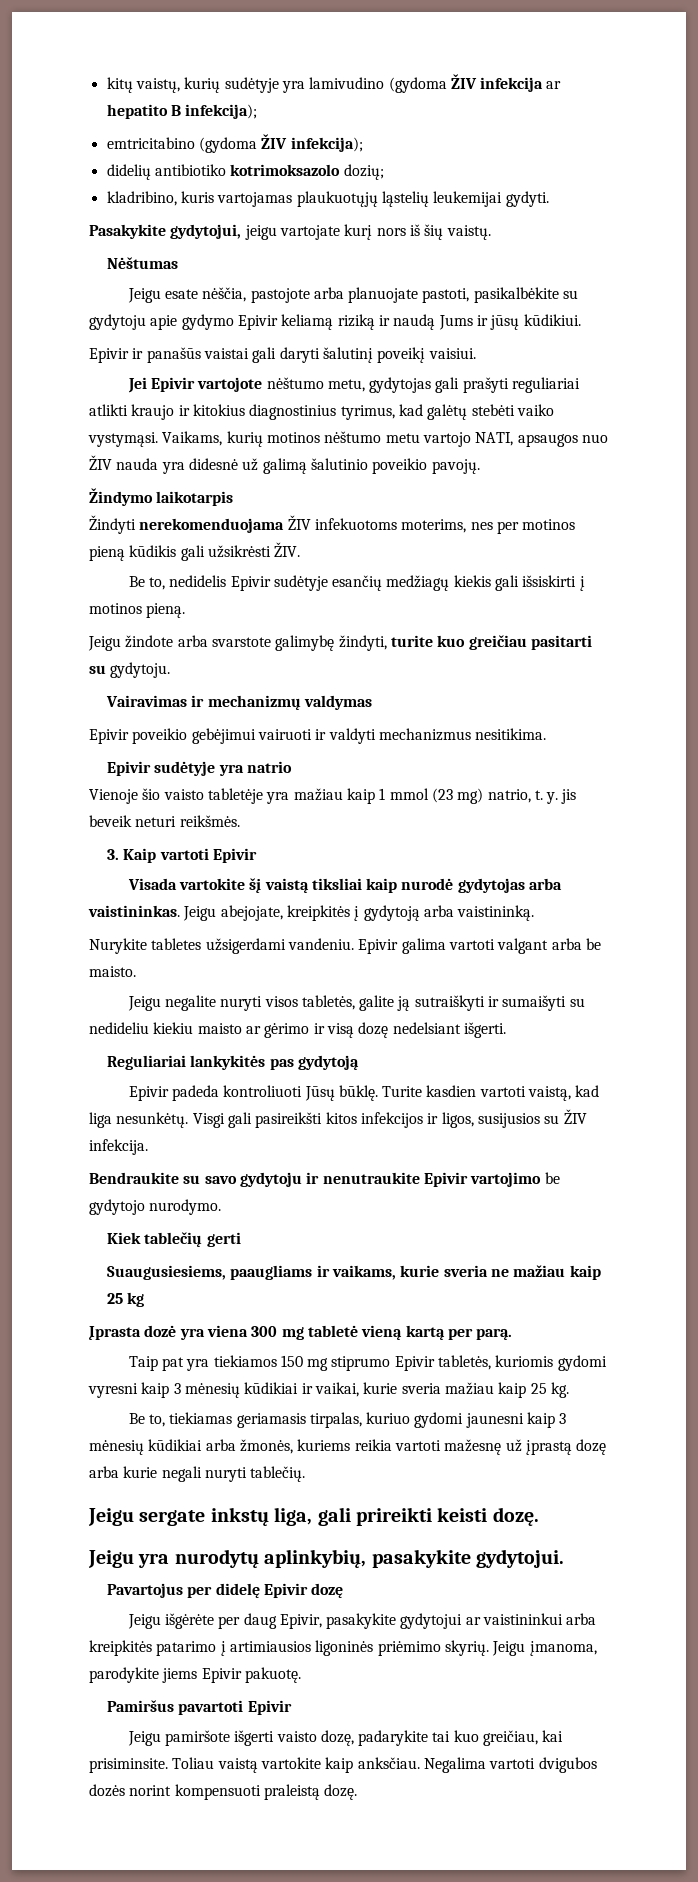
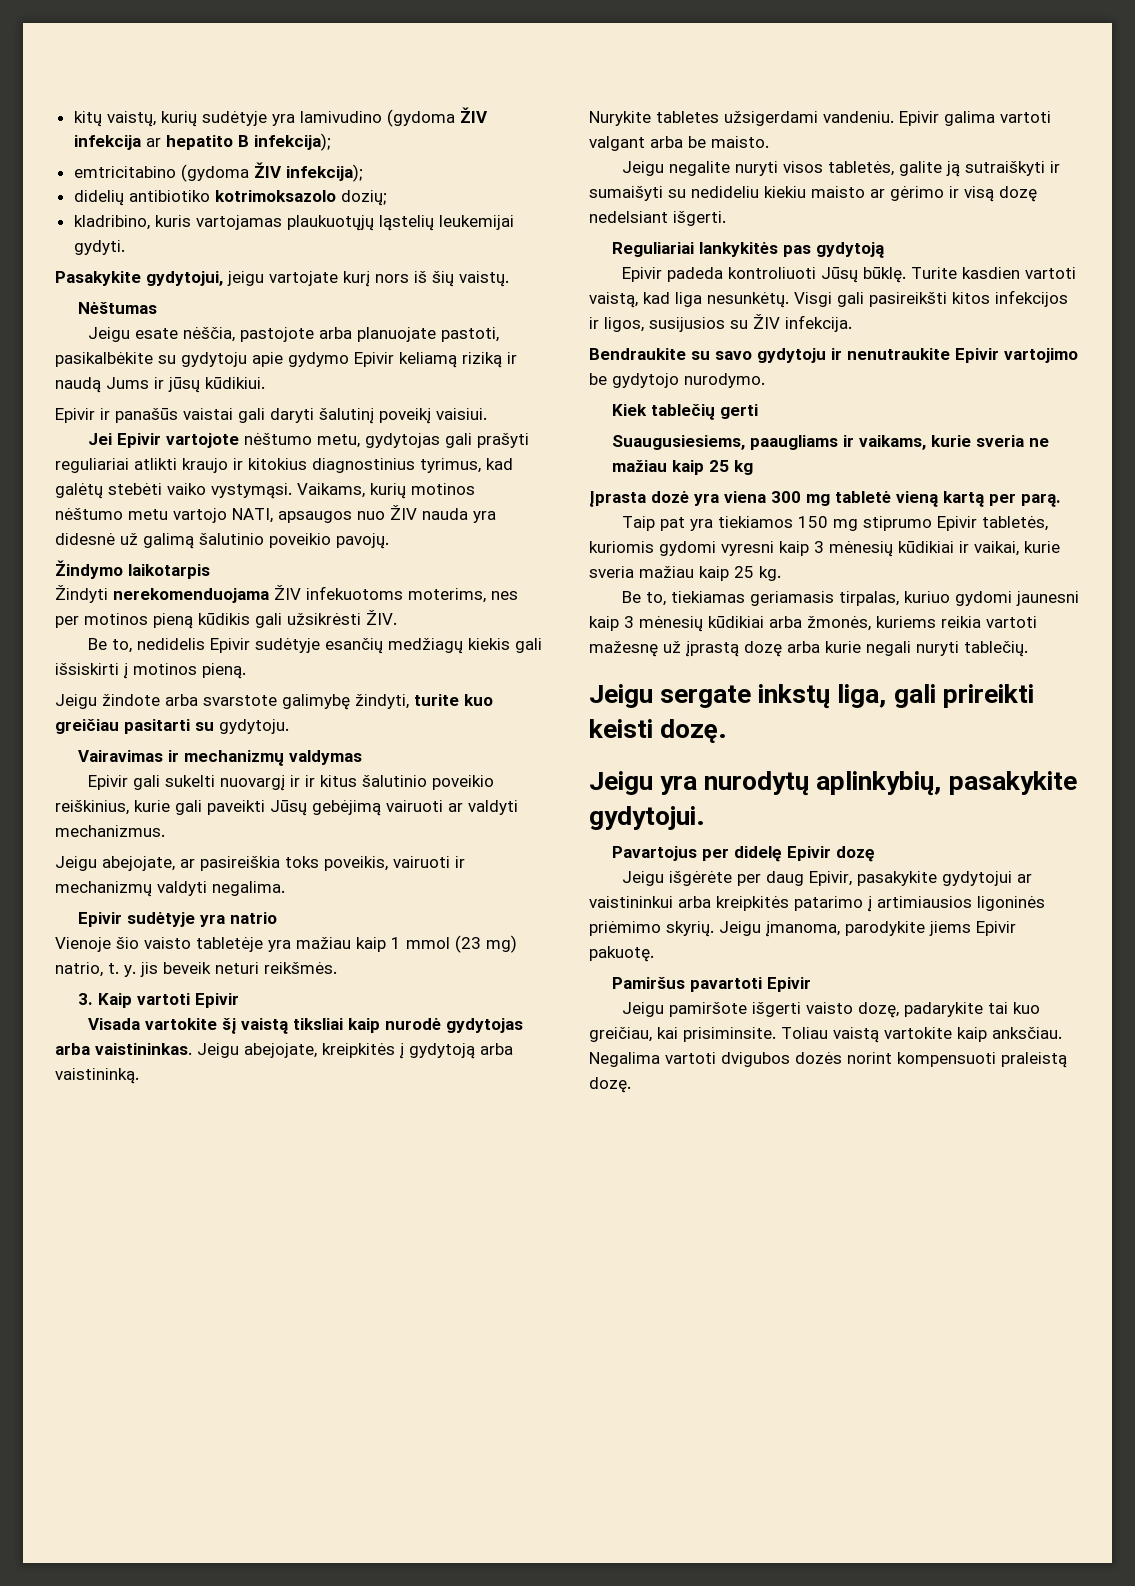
[132,728,547,744] poveikio gebėjimui vairuoti ir valdyti mechanizmus nesitikima. -> [133,775,495,791] [55,800,518,816] [55,825,165,837] [55,856,465,871] [55,881,285,897] gali sukelti nuovargį ir ir kitus šalutinio poveikio reiškinius, kurie gali paveikti Jūsų gebėjimą vairuoti ar valdyti mechanizmus. // Jeigu abejojate, ar pasireiškia toks poveikis, vairuoti ir mechanizmų valdyti negalima.

